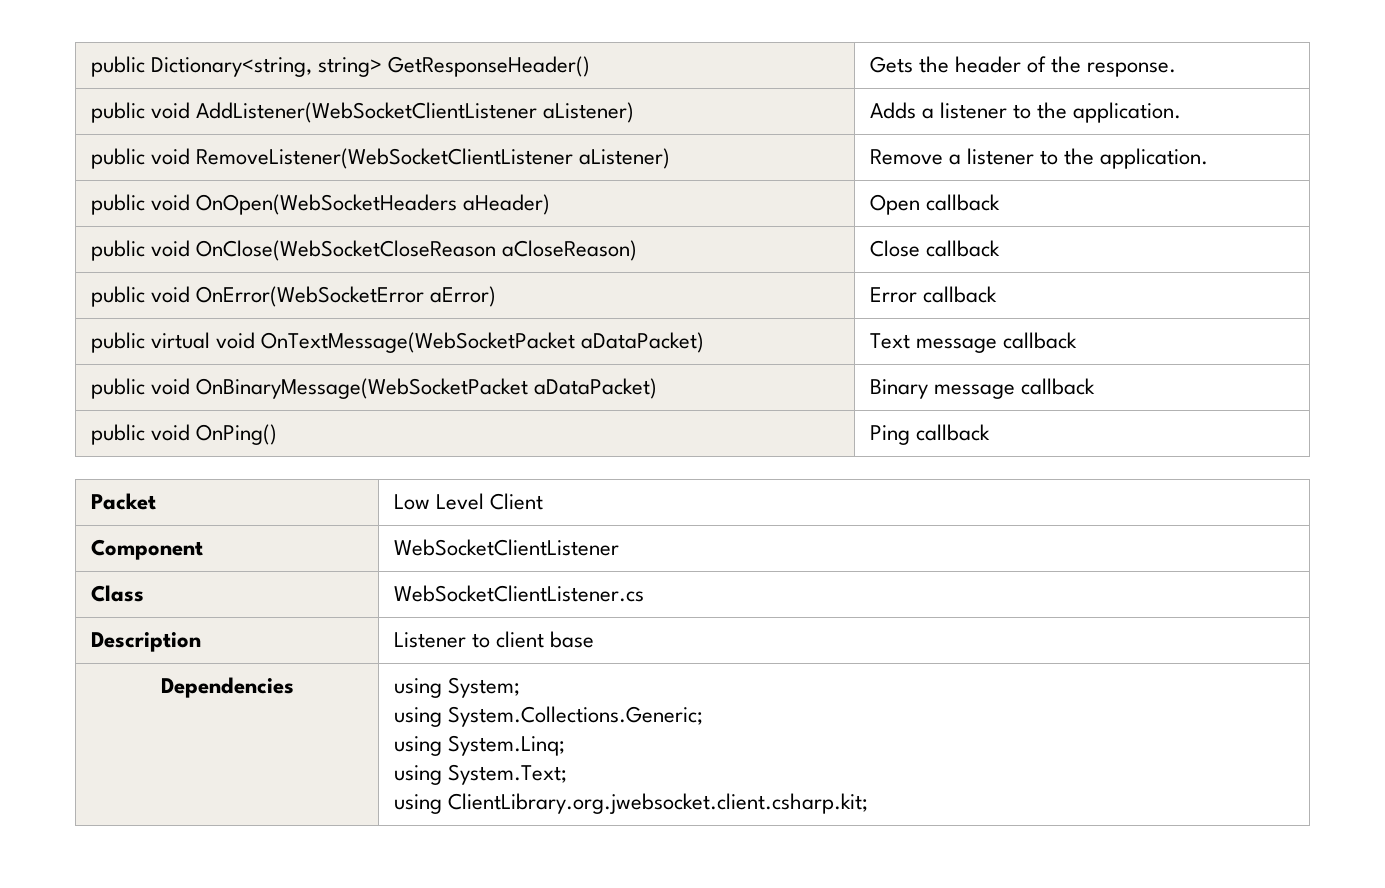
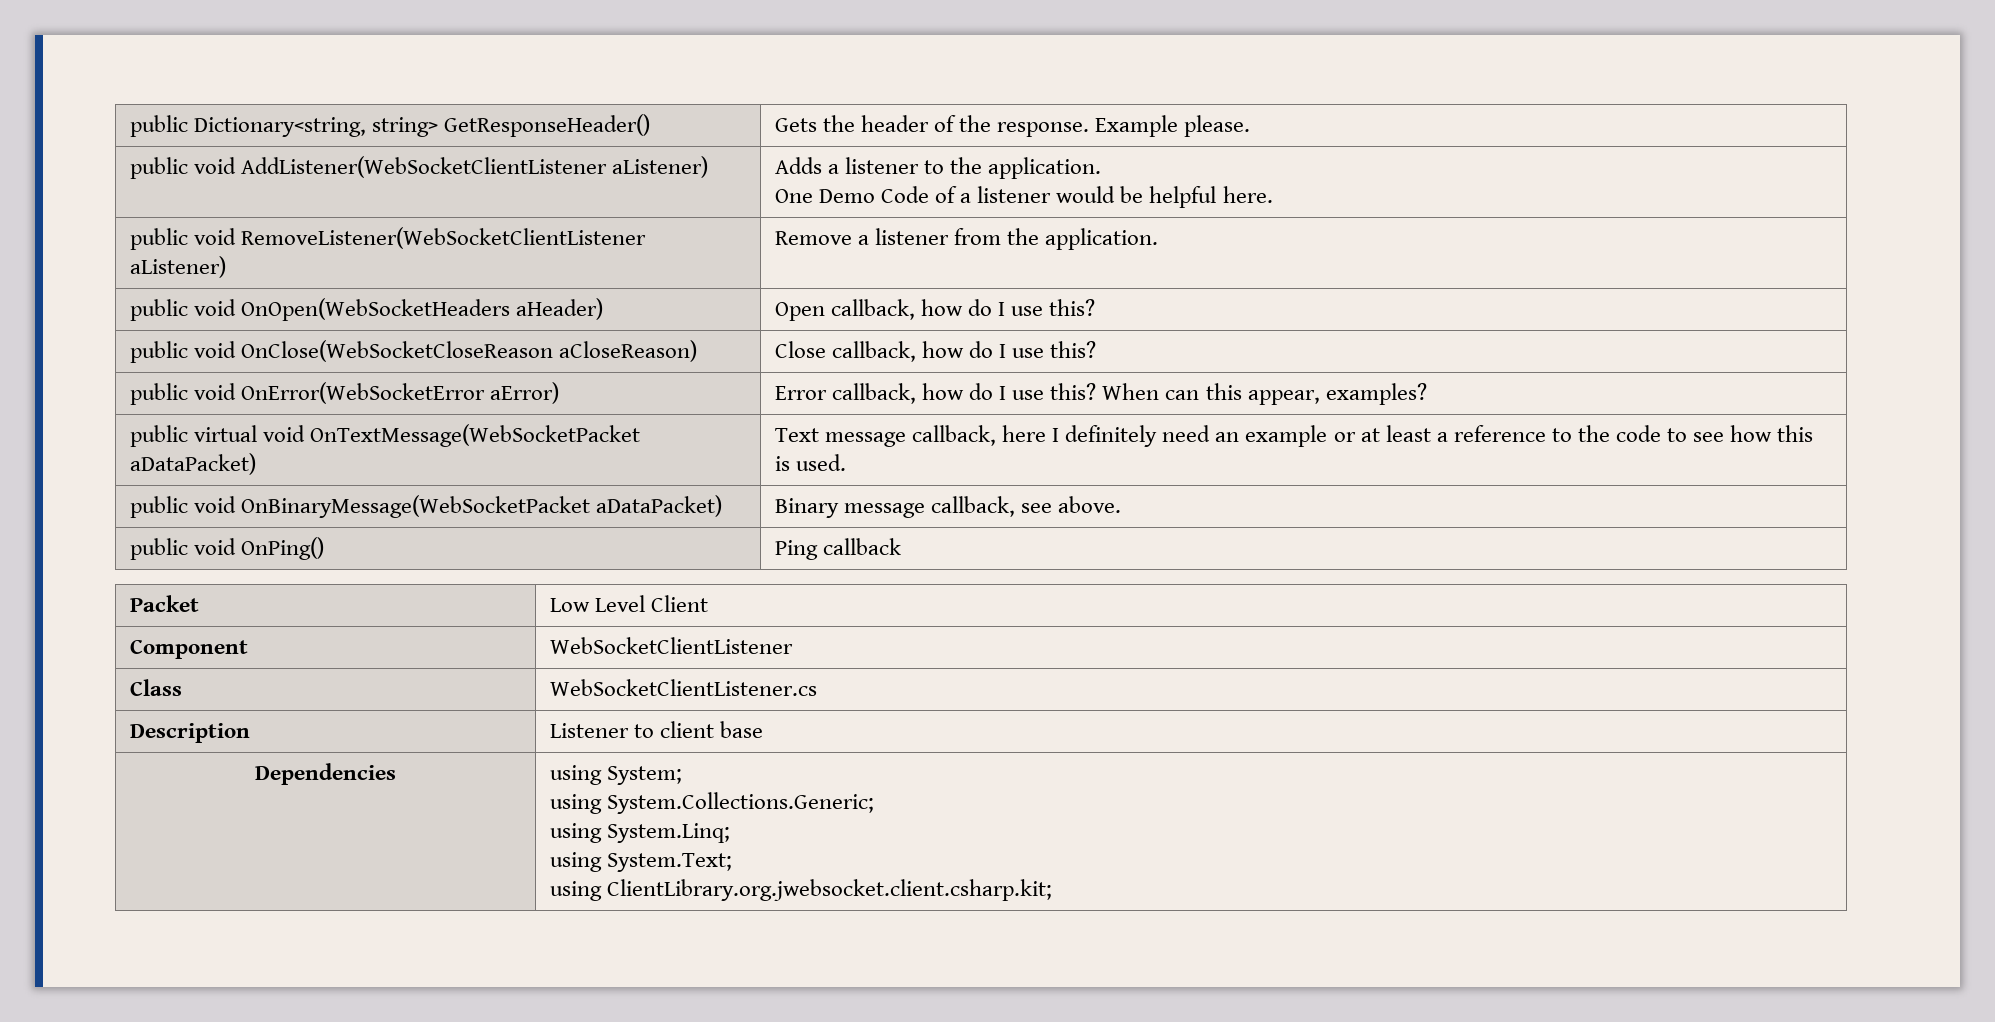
(1177, 69) none -> [1095,115,1251,137] Example please.
(1182, 112) none -> [774,186,1273,208] // One Demo Code of a listener would be helpful here.
[1040,150,1059,165] to -> [954,228,1002,245] from
[926,194,1001,211] callback -> [830,299,1096,320] callback, how do I use this?
[926,240,1001,257] callback -> [831,341,1097,362] callback, how do I use this?
[923,286,998,303] callback -> [831,383,1427,405] callback, how do I use this? When can this appear, examples?
[1003,332,1078,349] callback -> [911,425,1814,447] [774,454,846,471] callback, here I definitely need an example or at least a reference to the code to see how this is used.
[1021,378,1096,395] callback -> [930,496,1122,517] callback, see above.

